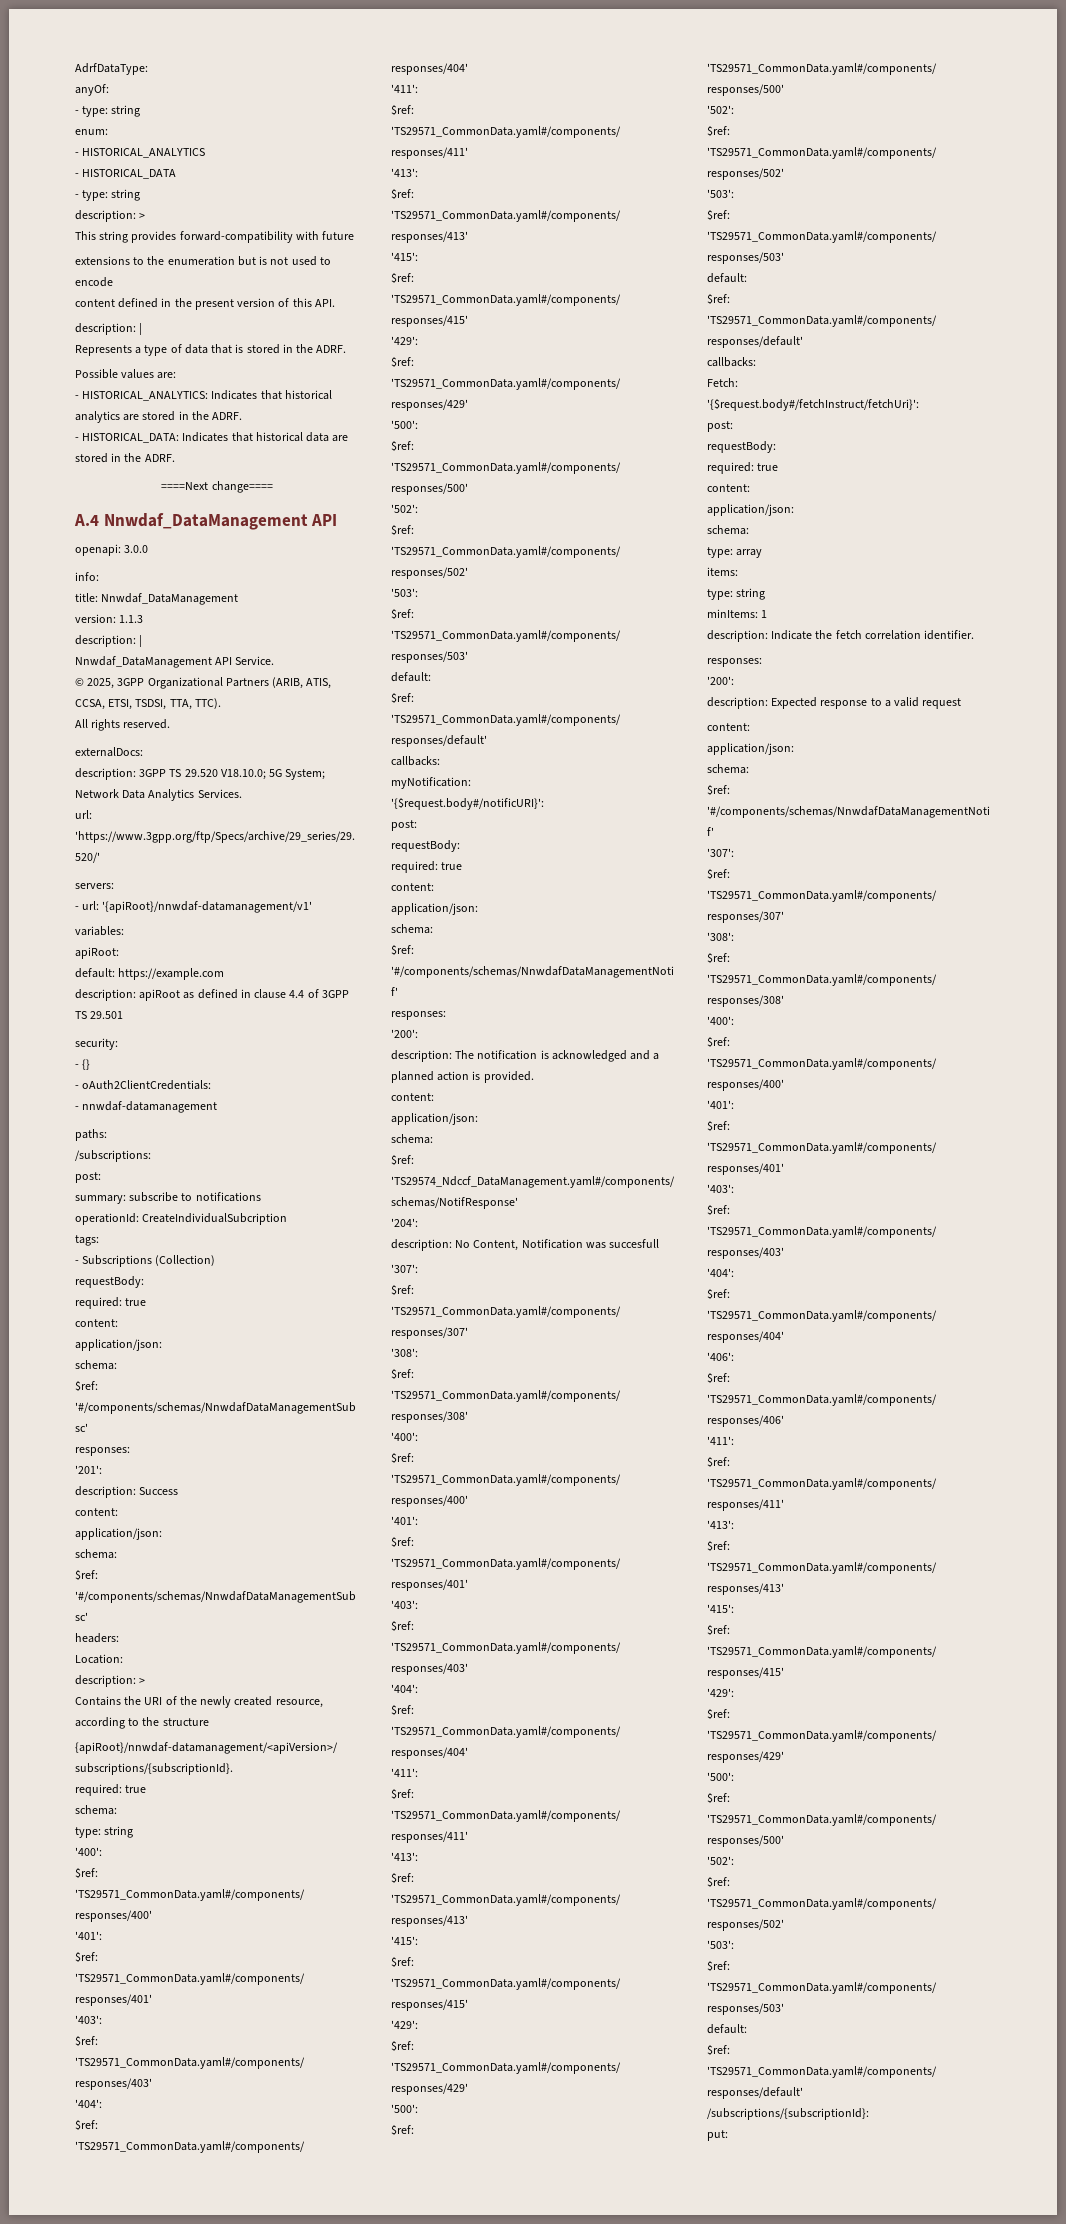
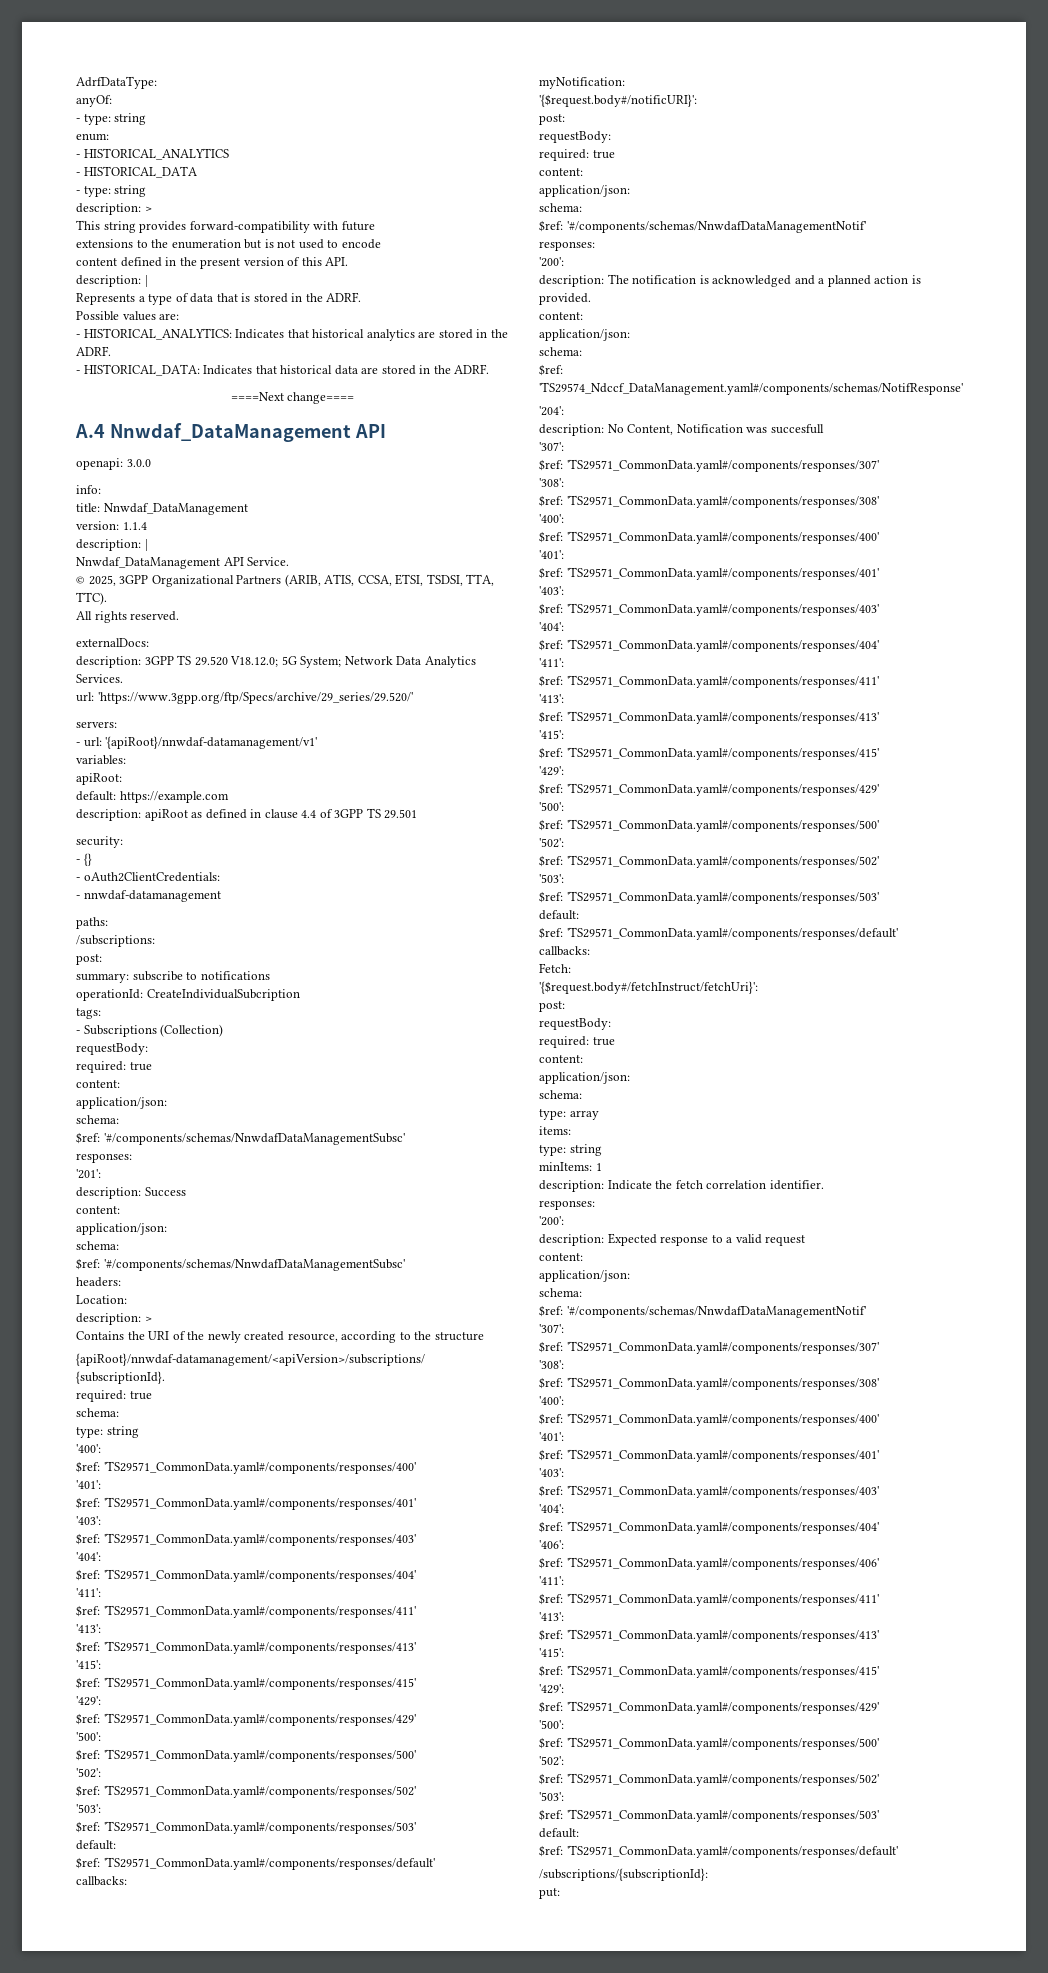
[119,615,144,623] 1.1.3 -> [122,522,147,530] 1.1.4
[220,769,266,780] V18.10.0; -> [230,656,279,667] V18.12.0;

